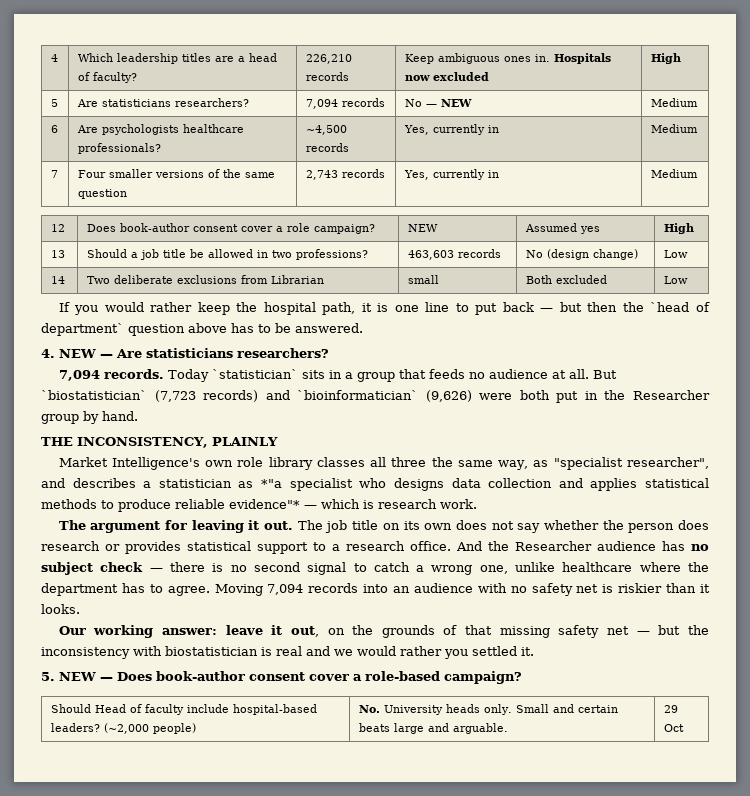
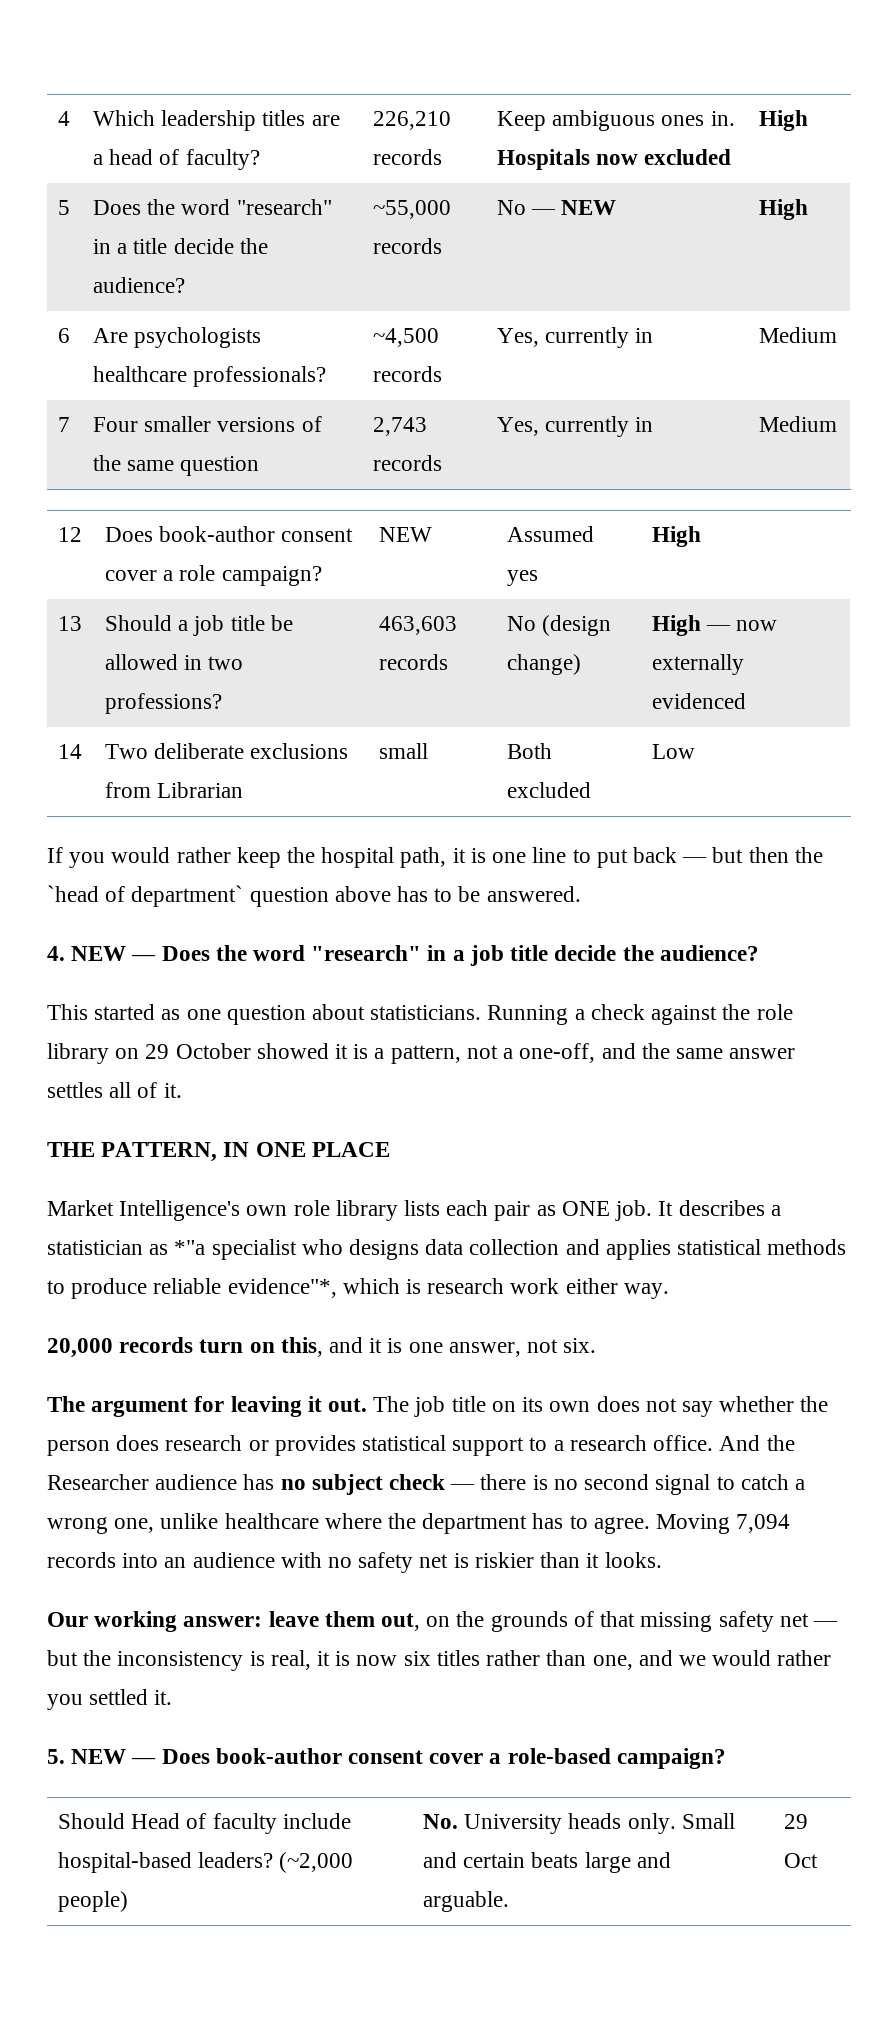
[76,98,249,107] [305,99,338,109] Are statisticians researchers? | 7,094 -> [93,199,332,215] [93,238,268,254] [93,277,186,293] [373,200,452,219] Does the word "research" in a title decide the audience? | ~55,000
[650,98,698,107] Medium -> [759,199,809,220] High
[663,250,688,258] Low -> [652,615,778,636] [652,654,745,675] [652,693,747,709] High — now externally evidenced
[116,348,329,358] [58,369,617,382] [41,390,710,403] [41,411,138,424] [41,437,278,448] Are statisticians researchers? // 7,094 records. Today `statistician` sits in a group that feeds no audience at all. But `biostatistician` (7,723 records) and `bioinformatician` (9,626) were both put in the Researcher group by hand. // THE INCONSISTENCY, PLAINLY -> [161,945,759,966] [47,1004,793,1025] [47,1043,796,1064] [47,1082,182,1098] [47,1142,390,1162] Does the word "research" in a job title decide the audience? // This started as one question about statisticians. Running a check against the role library on 29 October showed it is a pattern, not a one-off, and the same answer settles all of it. // THE PATTERN, IN ONE PLACE
[316,457,710,470] [41,478,65,488] classes all three the same way, as "specialist researcher", and -> [404,1200,674,1221] lists each pair as ONE job. It
[229,499,317,509] evidence"* — -> [227,1278,337,1298] evidence"*,
[440,499,477,509] work. -> [510,1278,669,1299] [47,1337,597,1358] work either way. // 20,000 records turn on this, and it is one answer, not six.
[271,625,283,635] it -> [324,1611,375,1627] them
[133,646,302,656] with biostatistician is real -> [249,1650,633,1670] is real, it is now six titles rather than one,

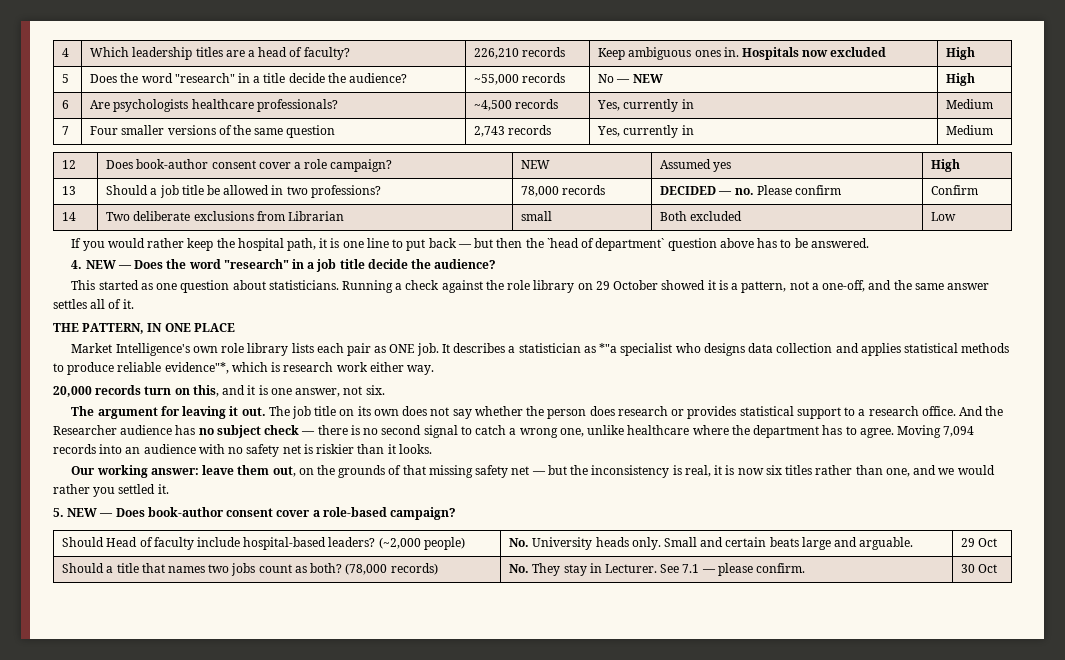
[379,616,458,635] [379,654,449,670] [507,615,612,636] [507,654,582,675] [652,615,778,636] [652,654,745,675] [652,693,747,709] 463,603 records | No (design change) | High — now externally evidenced -> [521,185,606,197] [660,185,841,195] [931,185,979,195] 78,000 records | DECIDED — no. Please confirm | Confirm
(819, 1860) none -> [62,563,438,576] [509,563,806,576] [961,564,998,573] // Should a title that names two jobs count as both? (78,000 records) | No. They stay in Lecturer. See 7.1 — please confirm. | 30 Oct

